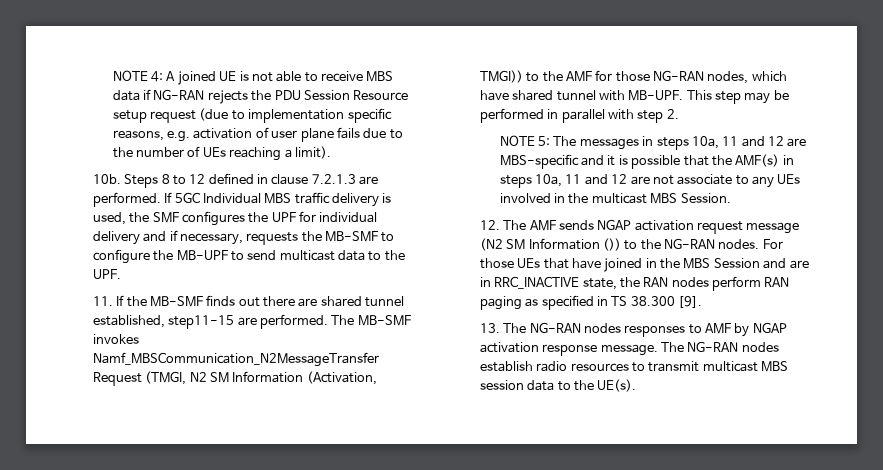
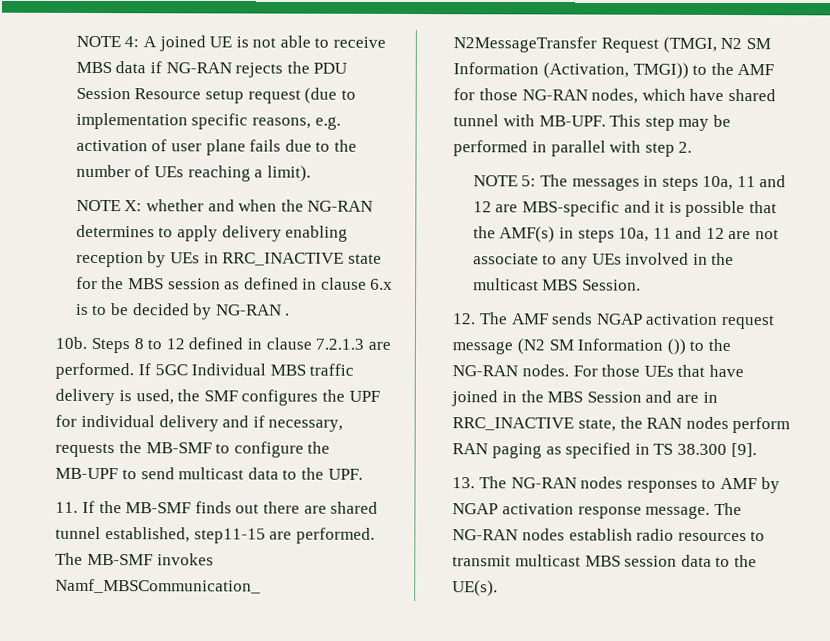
(331, 152) none -> [75,199,374,212] [75,224,349,242] [75,251,382,268] [75,276,394,290] [75,303,291,320] // NOTE X: whether and when the NG-RAN determines to apply delivery enabling reception by UEs in RRC_INACTIVE state for the MBS session as defined in clause 6.x is to be decided by NG-RAN .

